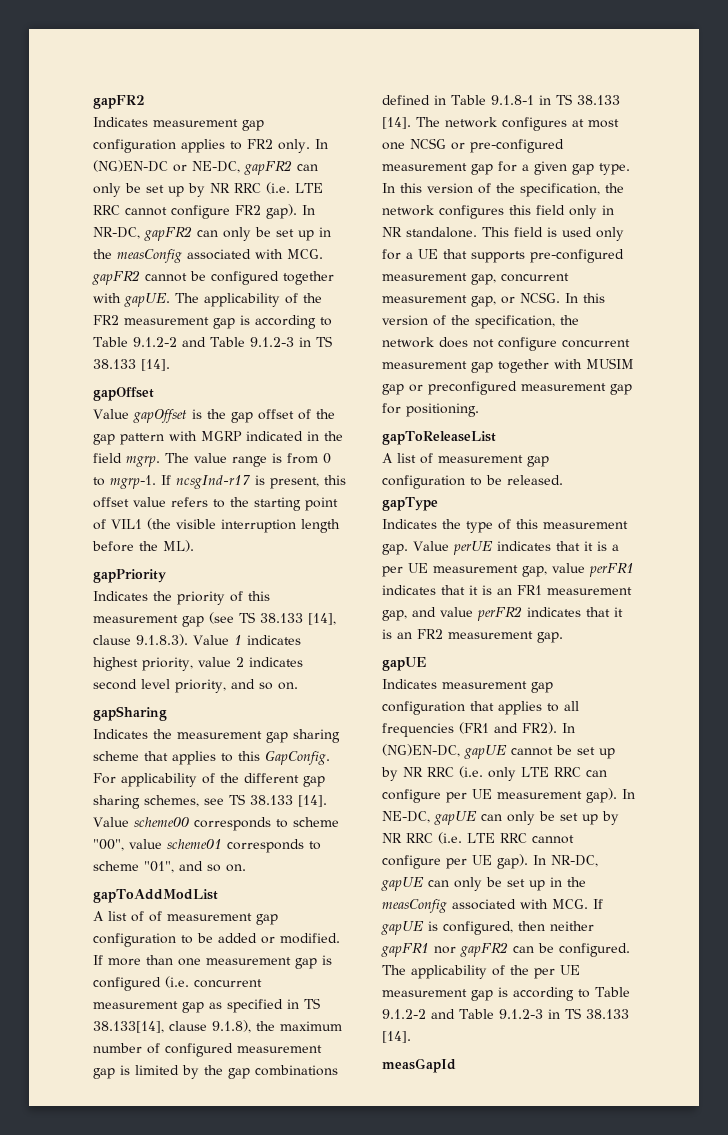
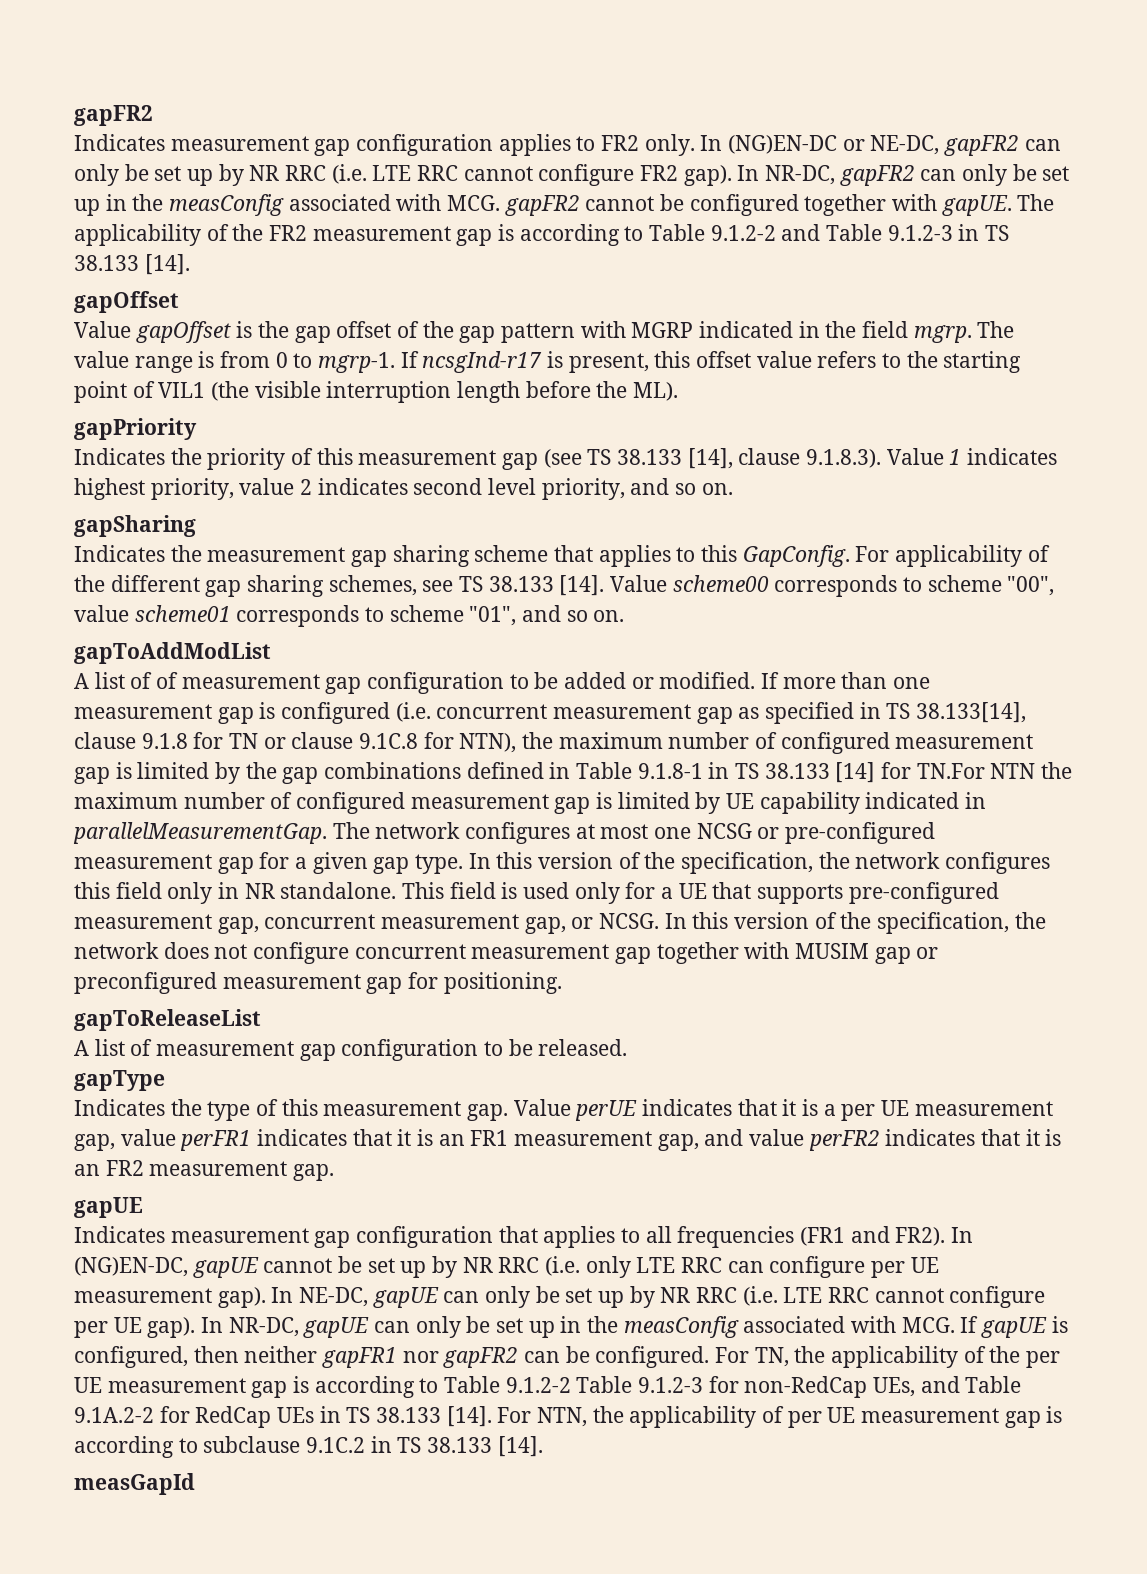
[212,1020,251,1033] 9.1.8), -> [141,732,517,753] 9.1.8 for TN or clause 9.1C.8 for NTN),
[382,117,411,129] [14]. -> [835,762,1073,783] [74,792,987,814] [73,822,327,844] [14] for TN.For NTN the maximum number of configured measurement gap is limited by UE capability indicated in parallelMeasurementGap.
[382,965,406,975] The -> [715,1346,826,1367] For TN, the
[431,1009,543,1019] and Table 9.1.2-3 -> [576,1376,1022,1398] [74,1406,1063,1428] [74,1436,366,1458] Table 9.1.2-3 for non-RedCap UEs, and Table 9.1A.2-2 for RedCap UEs in TS 38.133 [14]. For NTN, the applicability of per UE measurement gap is according to subclause 9.1C.2

